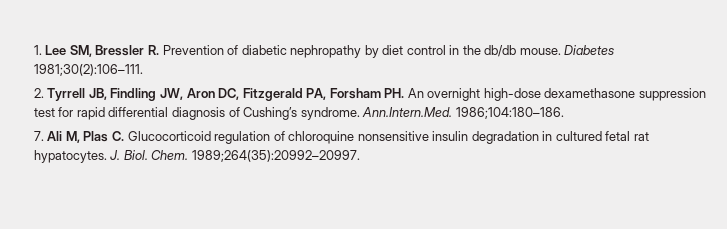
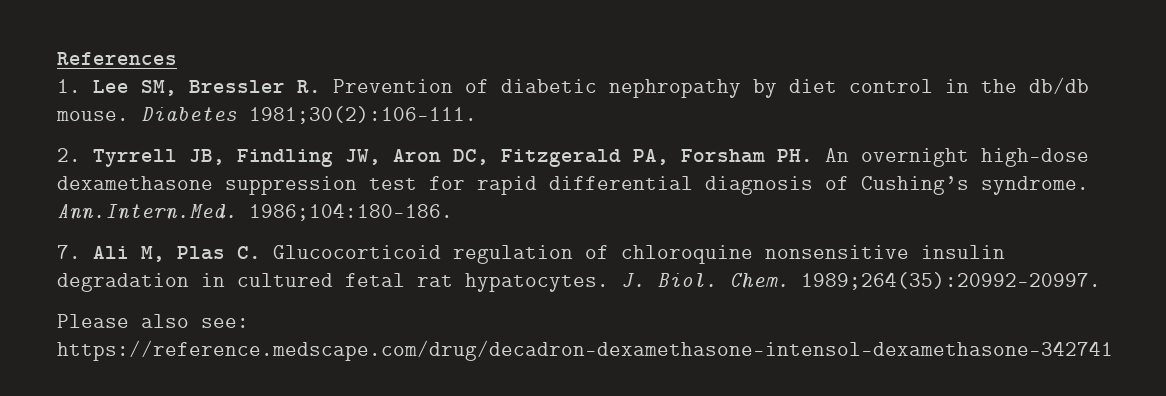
(33, 50) none -> [56,52,177,65] References //
(360, 156) none -> [56,314,249,328] [56,340,1113,361] // Please also see: https://reference.medscape.com/drug/decadron-dexamethasone-intensol-dexamethasone-342741

